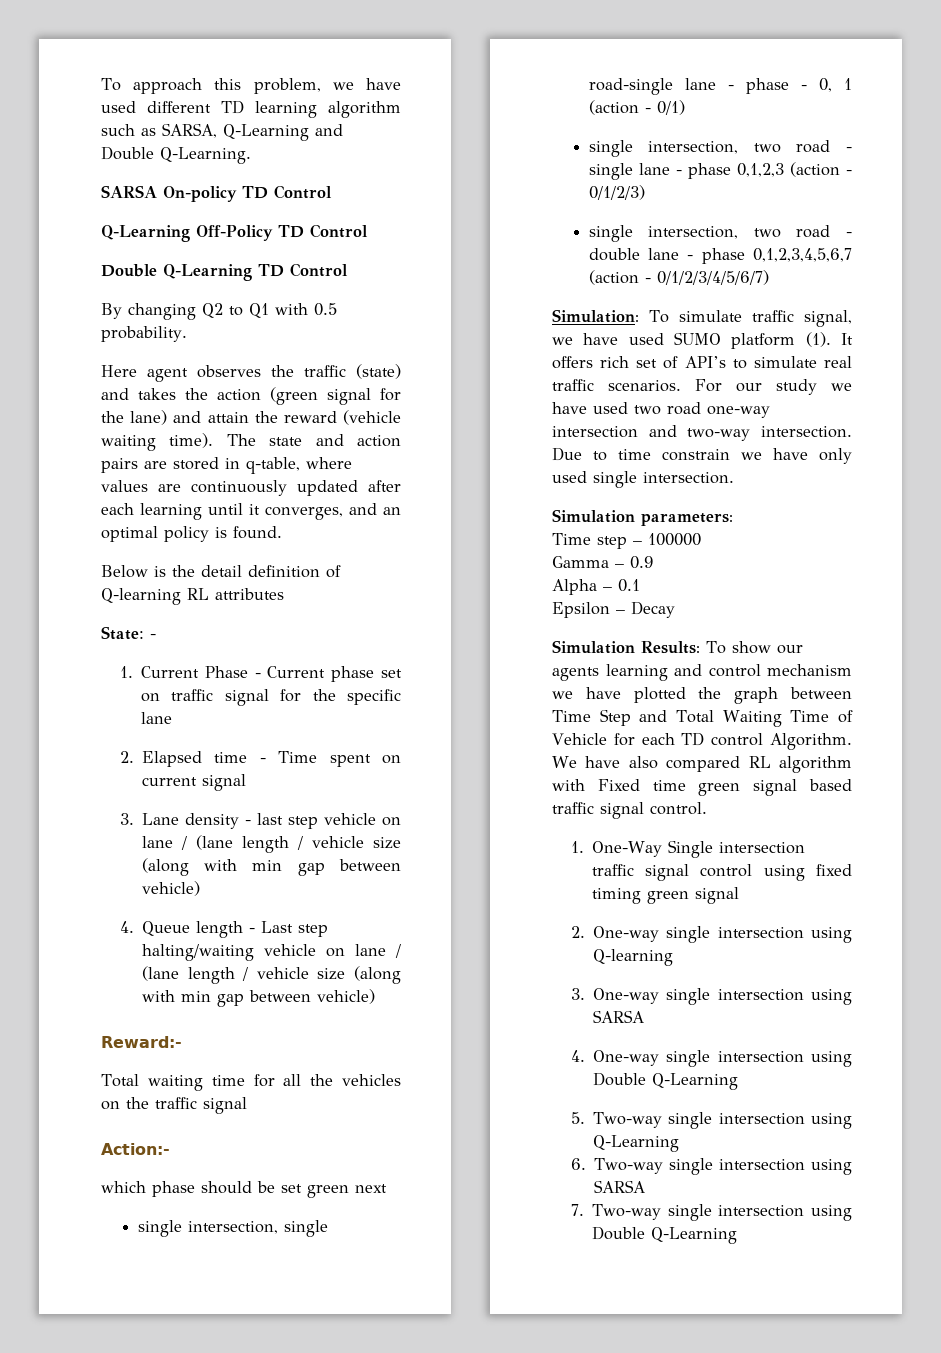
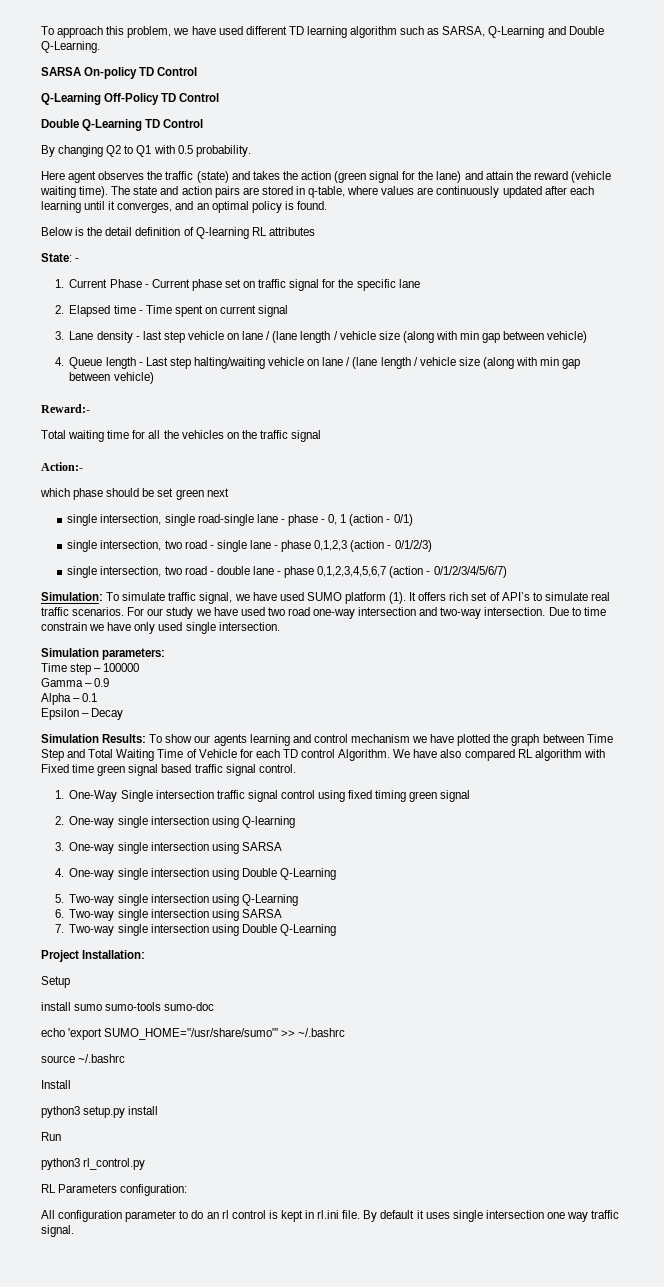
(737, 1235) none -> [41,950,146,962] [41,976,70,988] [41,1002,215,1011] [41,1028,346,1040] [41,1054,126,1063] [41,1080,71,1089] [41,1106,159,1118] [41,1132,61,1141] [41,1158,146,1170] [41,1184,188,1196] [41,1210,620,1222] [41,1225,74,1237] // Project Installation: // Setup // install sumo sumo-tools sumo-doc // echo 'export SUMO_HOME="/usr/share/sumo"' >> ~/.bashrc // source ~/.bashrc // Install // python3 setup.py install // Run // python3 rl_control.py // RL Parameters configuration: // All configuration parameter to do an rl control is kept in rl.ini file. By default it uses single intersection one way traffic signal.

